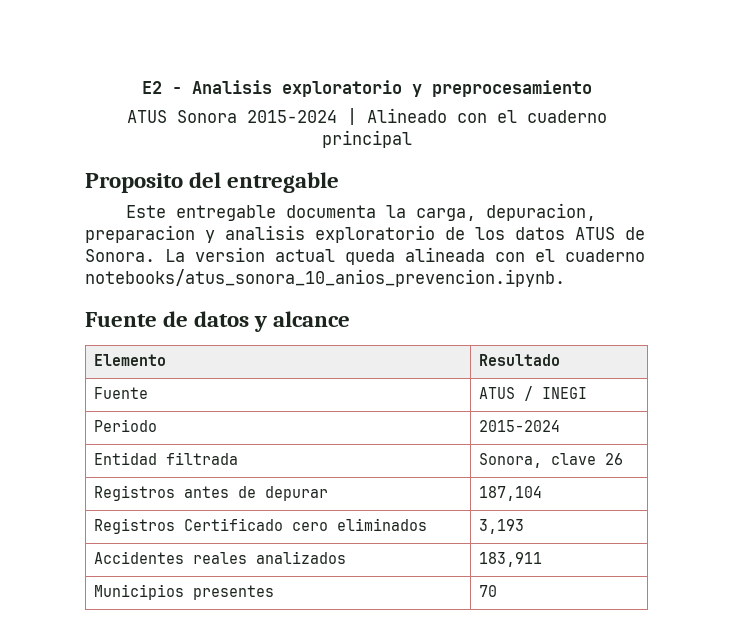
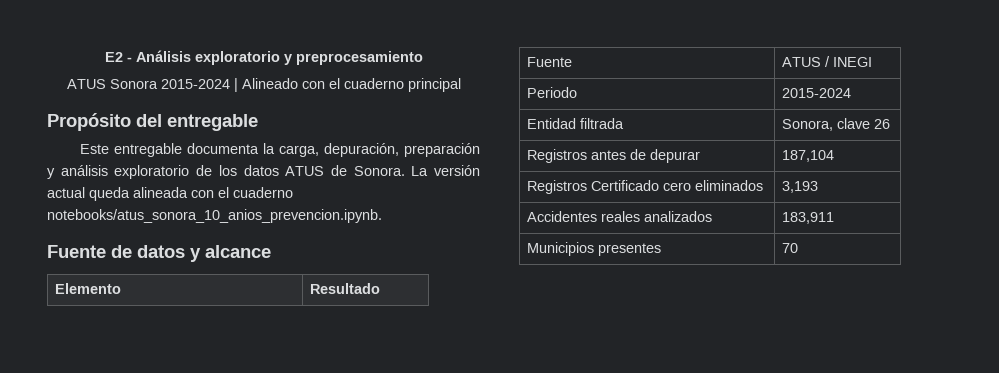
[191,80,272,94] Analisis -> [135,50,191,62] Análisis
[85,173,183,193] Proposito -> [47,113,131,131] Propósito
[485,203,596,221] [85,225,305,243] depuracion, preparacion y analisis -> [323,143,480,157] [47,165,108,179] depuración, preparación y análisis
[195,247,265,262] version -> [433,165,480,176] versión

